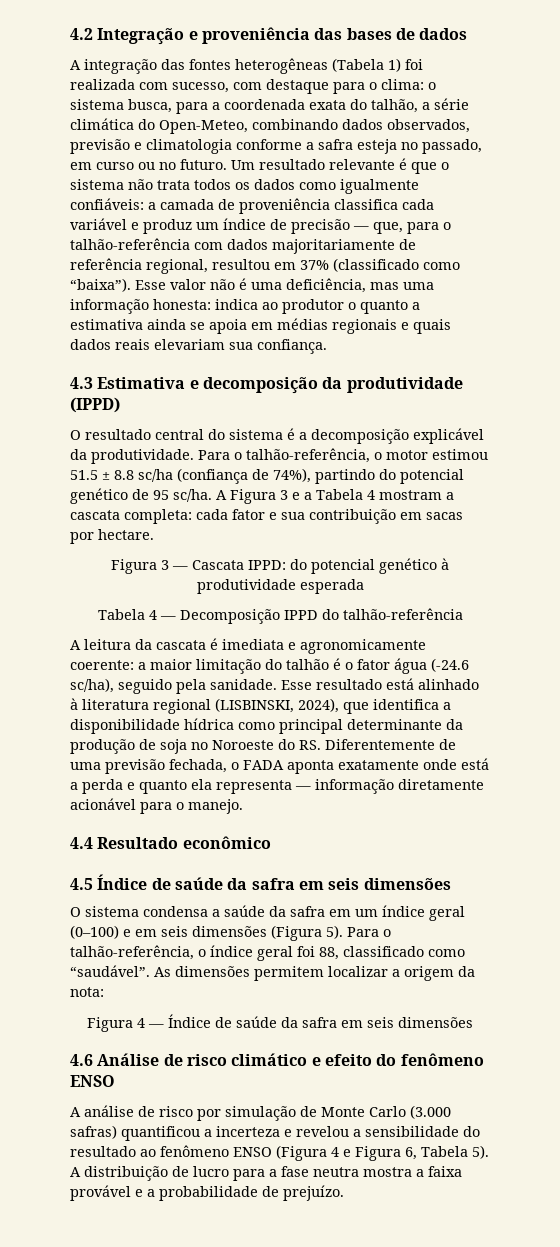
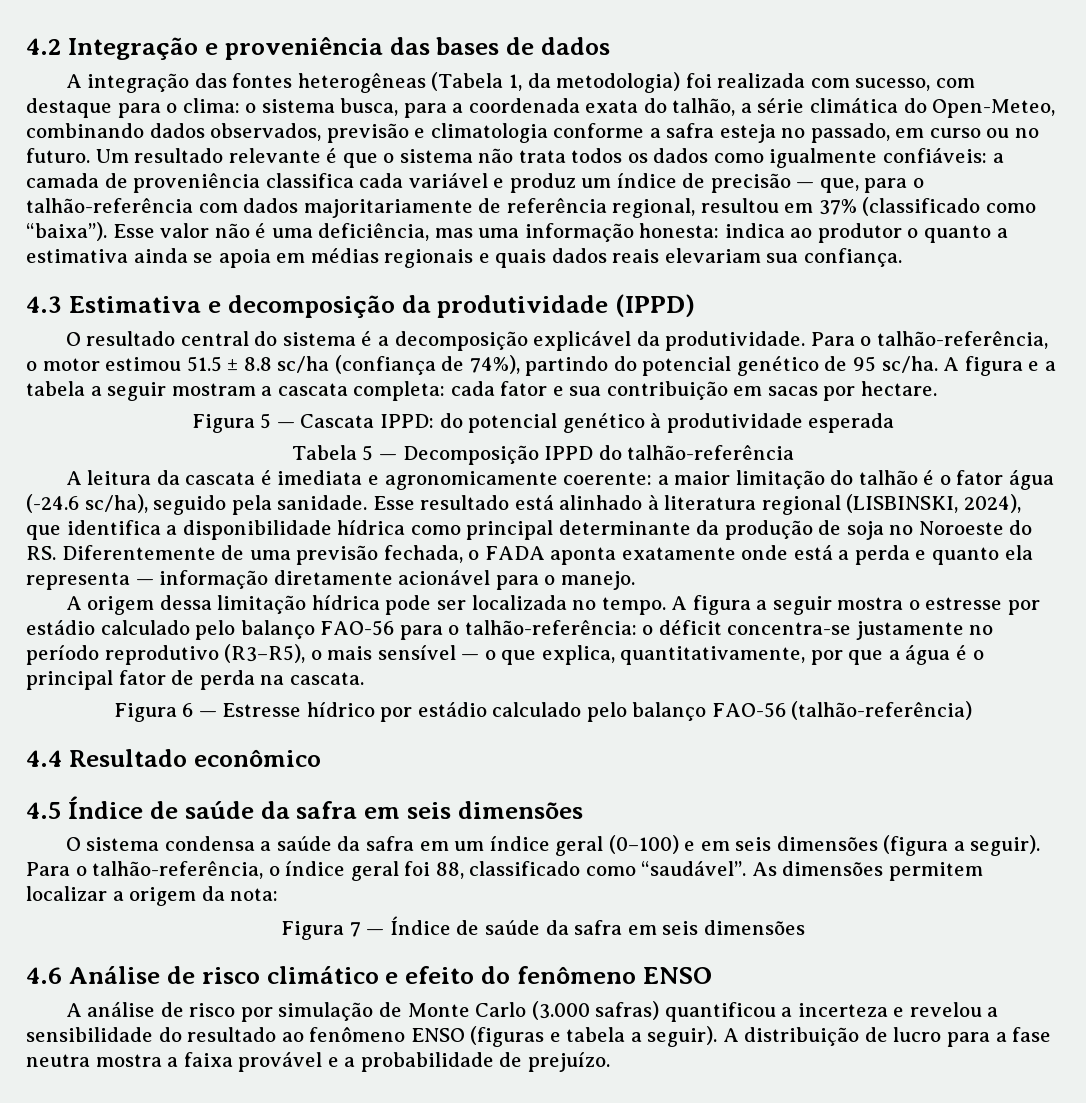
[388,58,401,72] 1) -> [508,72,681,93] 1, da metodologia)
[230,489,375,504] Figura 3 e a Tabela 4 -> [964,356,1056,376] [26,381,167,401] figura e a tabela a seguir
[161,560,169,570] 3 -> [260,413,272,429] 5
[148,610,157,620] 4 -> [362,445,374,461] 5
(243, 806) none -> [65,595,1040,615] [26,620,994,640] [26,644,984,665] [26,670,364,690] [113,701,973,722] // A origem dessa limitação hídrica pode ser localizada no tempo. A figura a seguir mostra o estresse por estádio calculado pelo balanço FAO-56 para o talhão-referência: o déficit concentra-se justamente no período reprodutivo (R3–R5), o mais sensível — o que explica, quantitativamente, por que a água é o principal fator de perda na cascata. // Figura 6 — Estresse hídrico por estádio calculado pelo balanço FAO-56 (talhão-referência)
[271,925,343,941] (Figura 5). -> [883,835,1041,856] (figura a seguir).
[137,1018,145,1028] 4 -> [349,922,361,937] 7
[276,1145,489,1161] (Figura 4 e Figura 6, Tabela 5). -> [470,1026,718,1047] (figuras e tabela a seguir).

